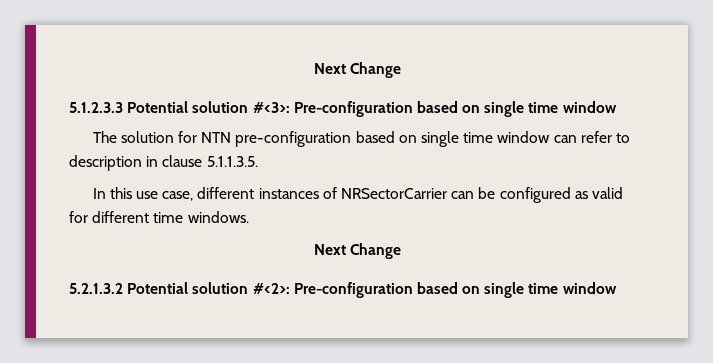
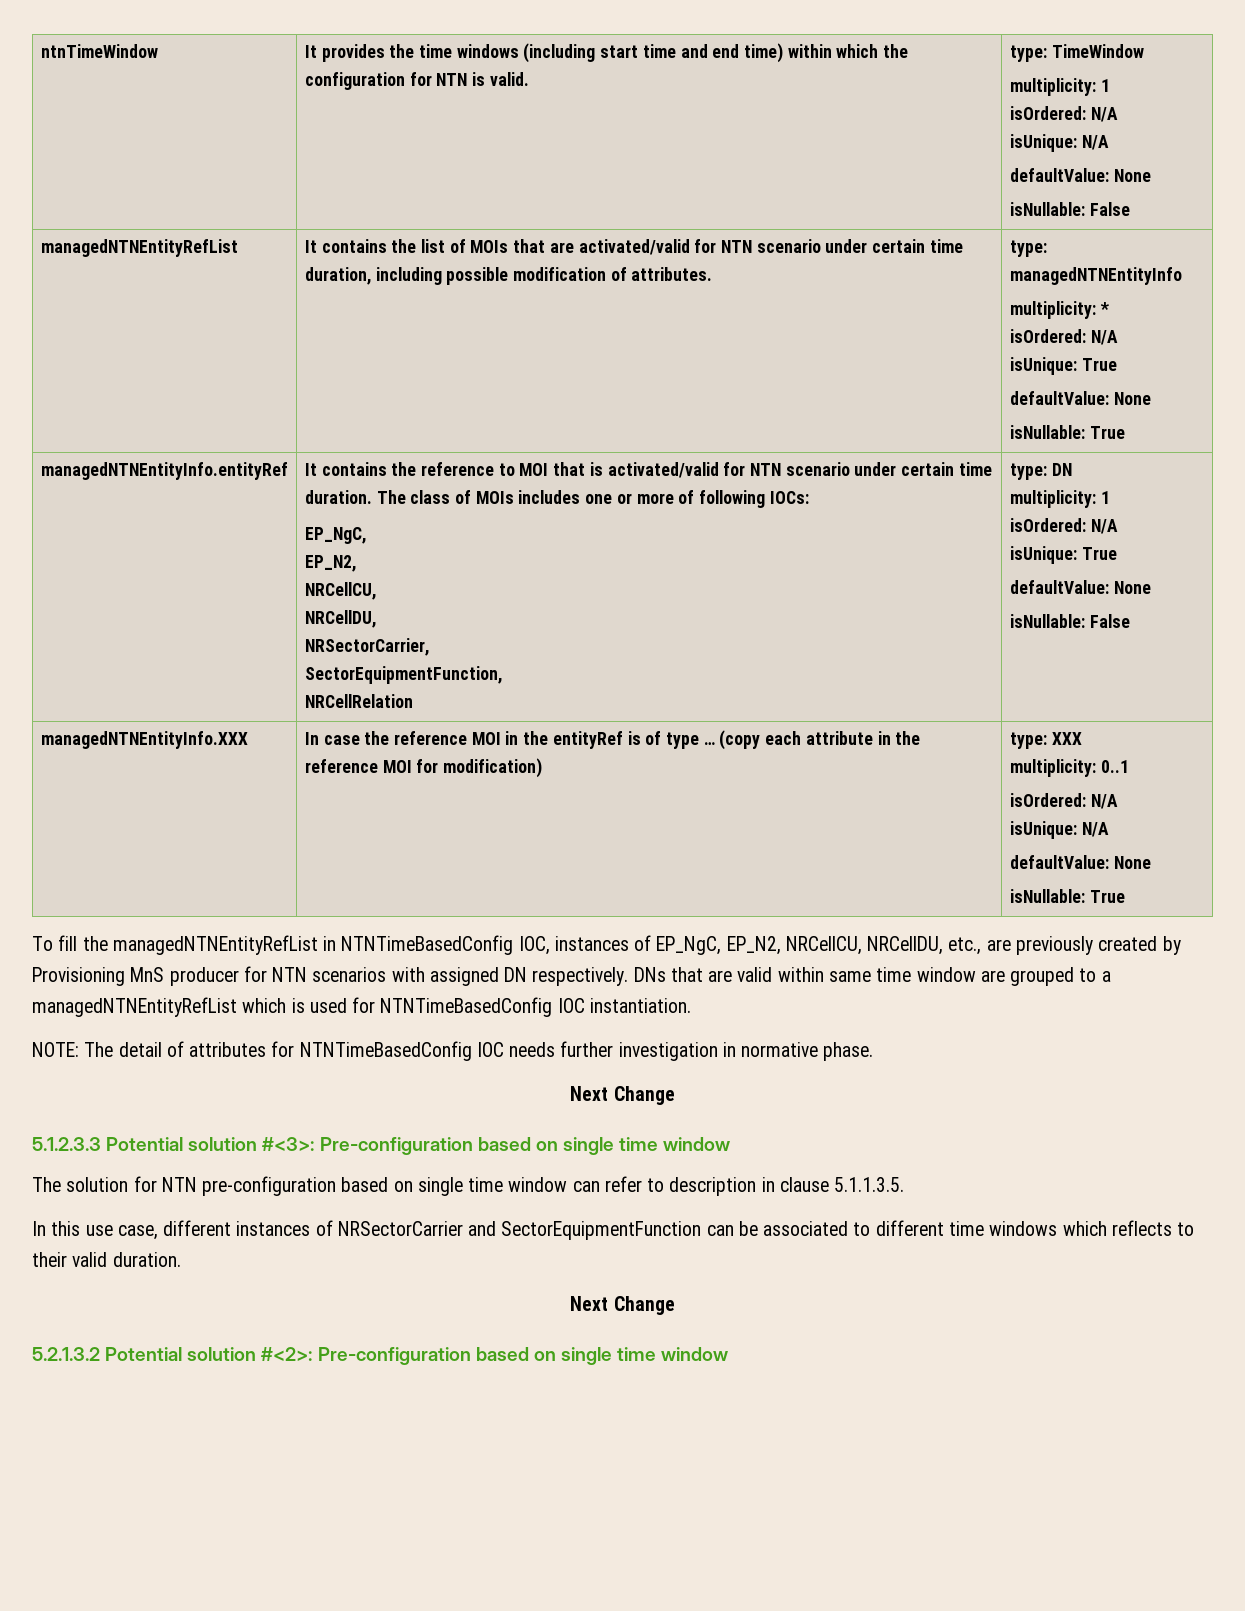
(313, 68) none -> [40,44,158,58] [304,43,909,63] [304,72,529,90] [1009,44,1144,62] [1009,78,1110,96] [1009,106,1118,122] [1009,134,1109,152] [1009,168,1151,182] [1009,202,1130,216] [40,239,238,257] [304,239,963,255] [304,267,713,285] [1009,240,1047,257] [1009,267,1182,285] [1009,301,1109,319] [1009,329,1118,345] [1009,357,1117,375] [1009,391,1151,405] [1009,425,1125,439] [40,462,288,480] [304,462,992,478] [304,490,809,508] [304,527,366,544] [304,555,356,572] [304,582,376,600] [304,610,376,628] [304,638,429,656] [304,666,502,684] [304,694,413,708] [1009,463,1072,480] [1009,490,1110,508] [1009,518,1118,534] [1009,546,1117,564] [1009,580,1151,594] [1009,614,1130,628] [40,731,248,749] [304,730,921,750] [304,758,542,778] [1009,732,1082,749] [1009,759,1129,777] [1009,793,1118,809] [1009,821,1109,839] [1009,855,1151,869] [1009,889,1125,903] [32,935,1181,955] [32,966,1111,986] [32,997,691,1017] [32,1041,874,1061] ntnTimeWindow | It provides the time windows (including start time and end time) within which the configuration for NTN is valid. | type: TimeWindow // multiplicity: 1 // isOrdered: N/A // isUnique: N/A // defaultValue: None // isNullable: False // managedNTNEntityRefList | It contains the list of MOIs that are activated/valid for NTN scenario under certain time duration, including possible modification of attributes. | type: managedNTNEntityInfo // multiplicity: * // isOrdered: N/A // isUnique: True // defaultValue: None // isNullable: True // managedNTNEntityInfo.entityRef | It contains the reference to MOI that is activated/valid for NTN scenario under certain time duration. The class of MOIs includes one or more of following IOCs: // EP_NgC, // EP_N2, // NRCellCU, // NRCellDU, // NRSectorCarrier, // SectorEquipmentFunction, // NRCellRelation | type: DN // multiplicity: 1 // isOrdered: N/A // isUnique: True // defaultValue: None // isNullable: False // managedNTNEntityInfo.XXX | In case the reference MOI in the entityRef is of type … (copy each attribute in the reference MOI for modification) | type: XXX // multiplicity: 0..1 // isOrdered: N/A // isUnique: N/A // defaultValue: None // isNullable: True // To fill the managedNTNEntityRefList in NTNTimeBasedConfig IOC, instances of EP_NgC, EP_N2, NRCellCU, NRCellDU, etc., are previously created by Provisioning MnS producer for NTN scenarios with assigned DN respectively. DNs that are valid within same time window are grouped to a managedNTNEntityRefList which is used for NTNTimeBasedConfig IOC instantiation. // NOTE: The detail of attributes for NTNTimeBasedConfig IOC needs further investigation in normative phase. //
[451,187,623,203] [69,211,249,223] can be configured as valid for different time windows. -> [468,1220,1195,1240] [32,1252,181,1267] and SectorEquipmentFunction can be associated to different time windows which reflects to their valid duration.

